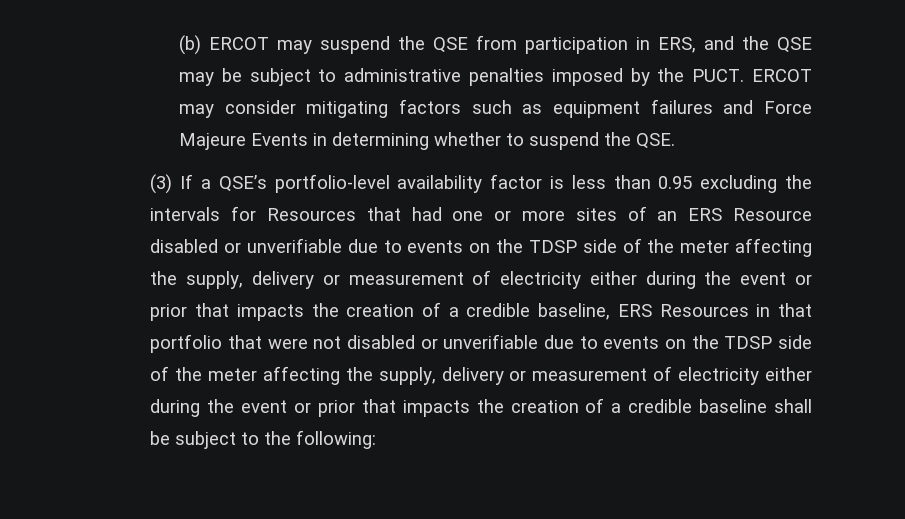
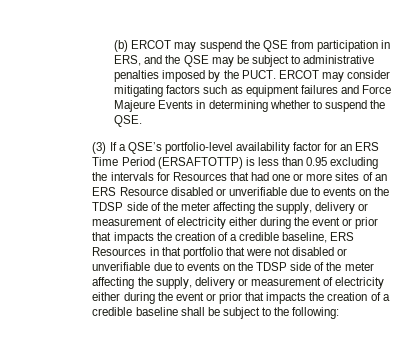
(543, 181) none -> [324,142,380,151] [92,157,243,169] for an ERS Time Period (ERSAFTOTTP)

